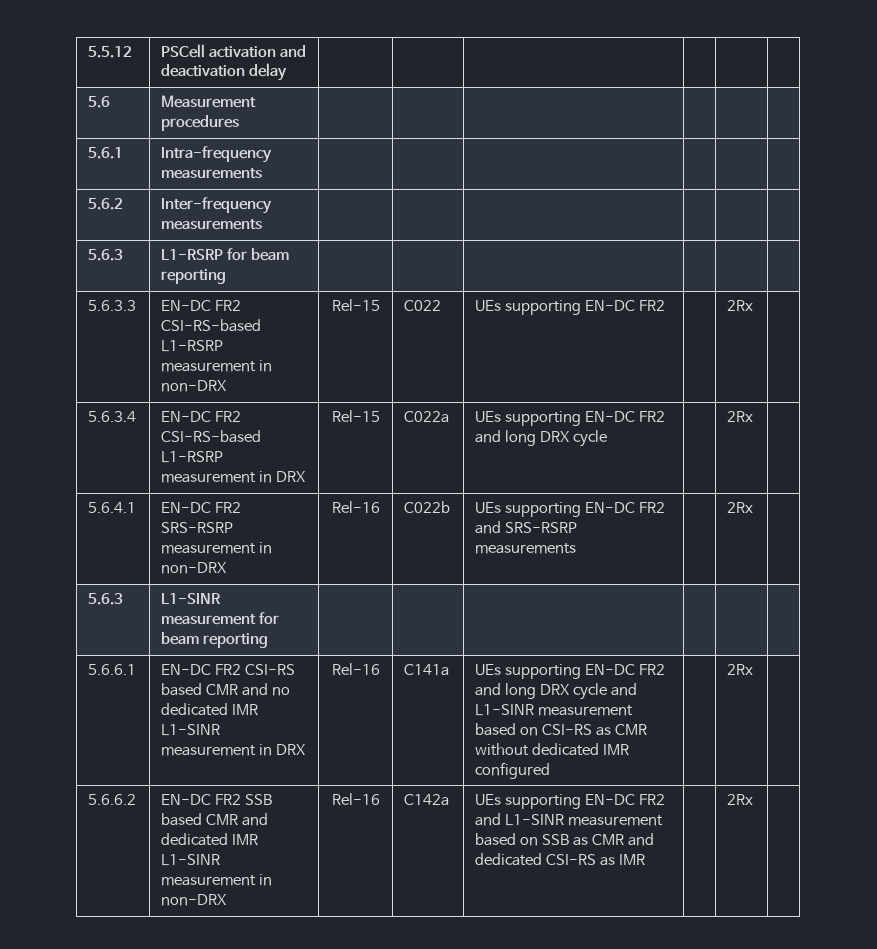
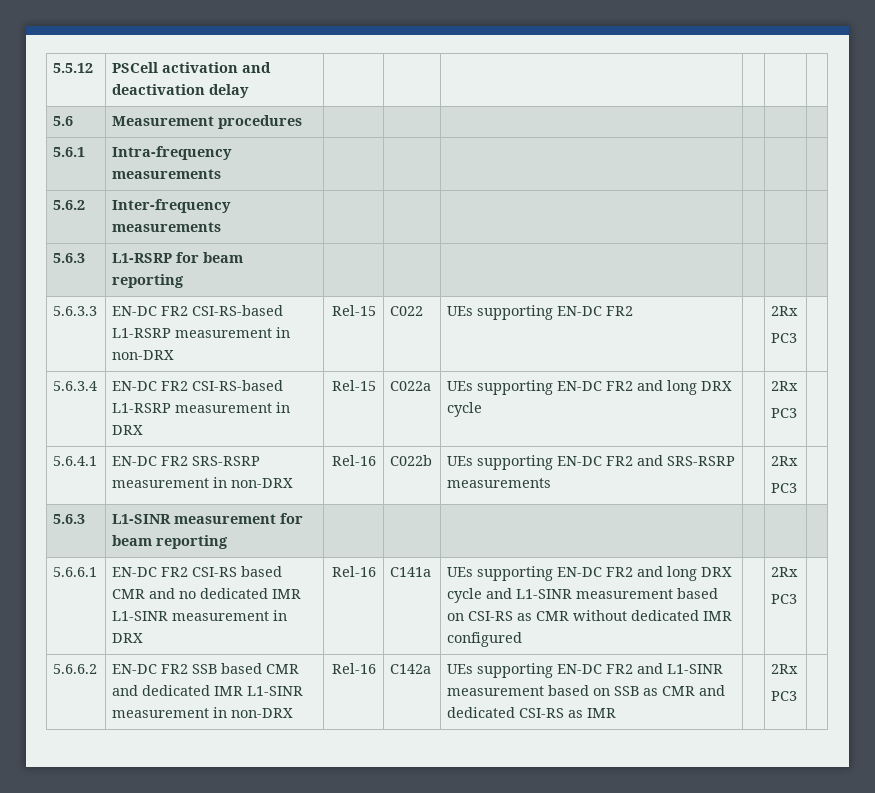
(754, 305) none -> [771,333,798,343] // PC3
(754, 416) none -> [771,408,798,418] // PC3
(754, 507) none -> [771,483,798,493] // PC3
(754, 669) none -> [771,594,798,604] // PC3
(754, 799) none -> [771,691,798,701] // PC3

